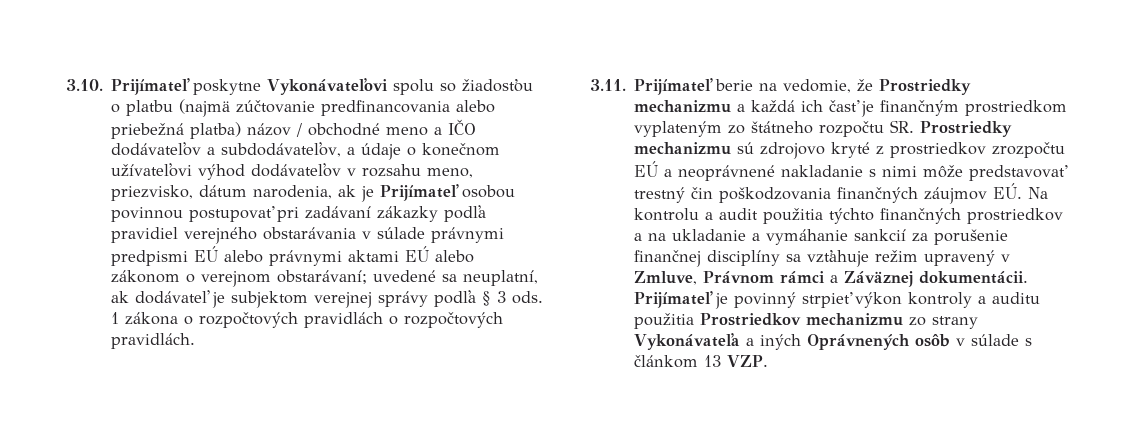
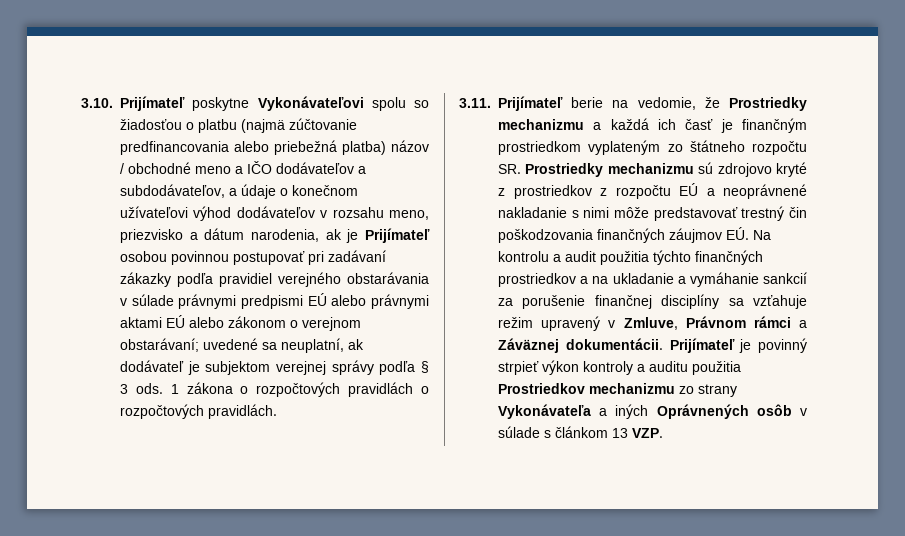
[111,185,194,201] priezvisko, -> [120,229,198,243] priezvisko a
[992,142,1066,158] zrozpočtu -> [600,185,671,199] z rozpočtu

